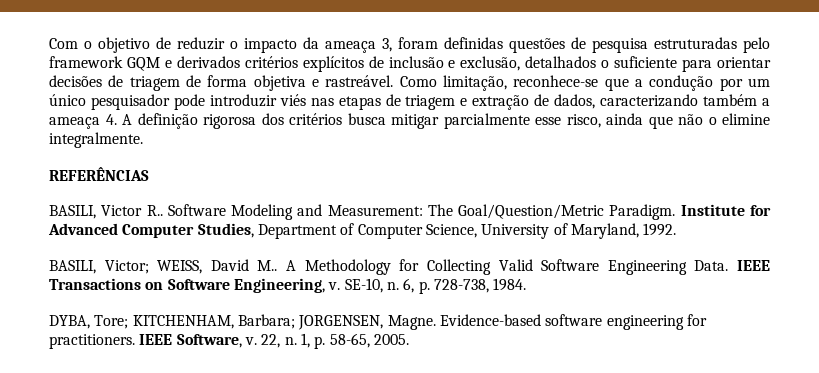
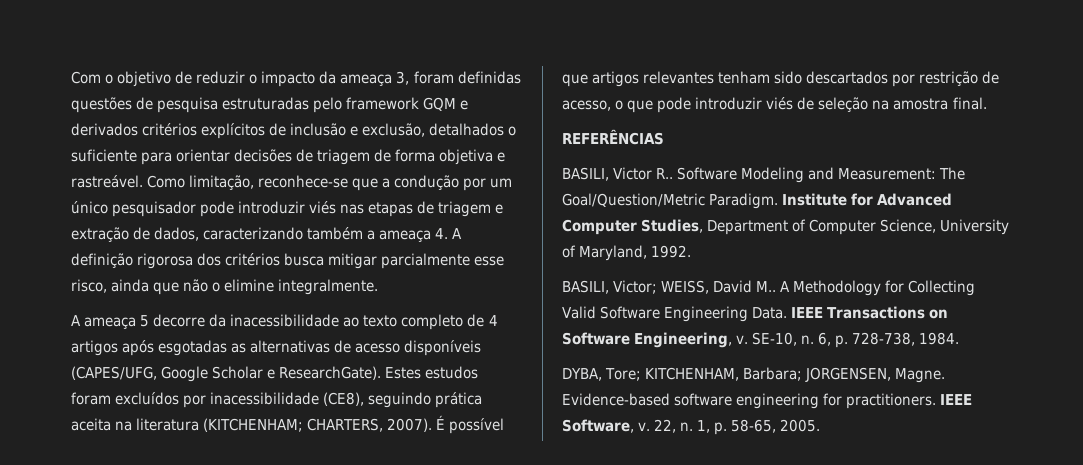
(143, 140) none -> [71,314,498,330] [71,340,482,356] [71,366,479,382] [71,392,483,408] [71,415,505,434] [562,71,1000,87] [562,97,987,113] // A ameaça 5 decorre da inacessibilidade ao texto completo de 4 artigos após esgotadas as alternativas de acesso disponíveis (CAPES/UFG, Google Scholar e ResearchGate). Estes estudos foram excluídos por inacessibilidade (CE8), seguindo prática aceita na literatura (KITCHENHAM; CHARTERS, 2007). É possível que artigos relevantes tenham sido descartados por restrição de acesso, o que pode introduzir viés de seleção na amostra final.

